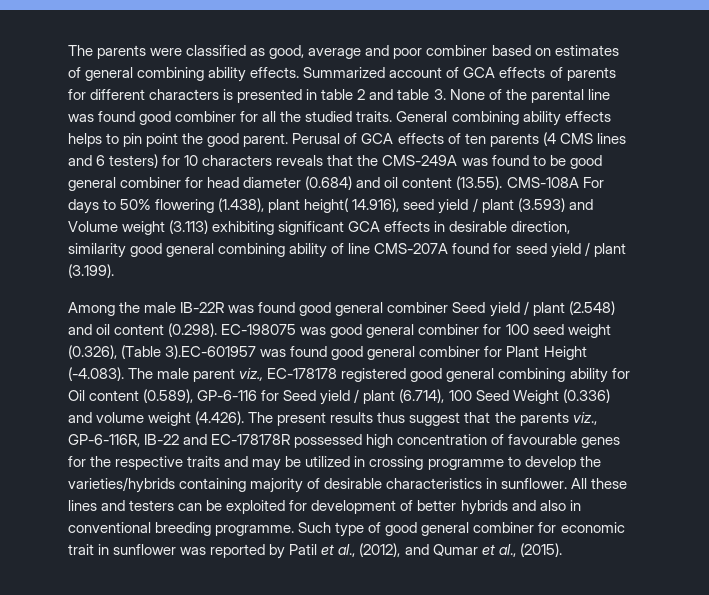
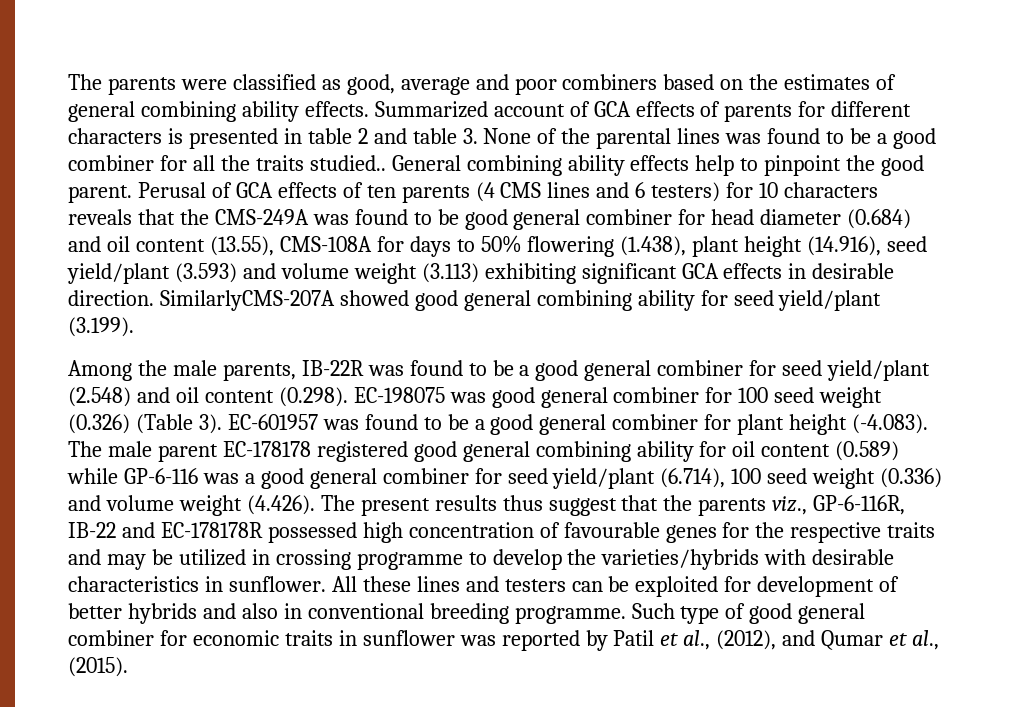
[426,45,488,56] combiner -> [562,74,658,90] combiners
(551, 52) none -> [749,74,779,90] the
[587,89,610,100] [68,111,136,122] line was found -> [677,128,887,144] lines was found to be a
[305,111,393,122] studied traits. -> [255,155,386,171] traits studied..
[68,133,179,147] helps to pin point -> [695,155,842,176] help to pinpoint
[456,176,604,190] (13.55). CMS-108A For -> [209,236,404,256] (13.55), CMS-108A for
[304,198,514,214] height( 14.916), seed yield / plant -> [744,236,928,257] [67,263,170,284] height (14.916), seed yield/plant
[68,221,118,232] Volume -> [280,263,349,279] volume
[511,221,571,234] [68,242,626,258] direction, similarity good general combining ability of line CMS-207A found for seed yield / plant -> [68,290,882,311] direction. SimilarlyCMS-207A showed good general combining ability for seed yield/plant
(177, 307) none -> [222,363,296,381] parents,
[299,301,565,317] good general combiner Seed yield / plant -> [468,360,931,381] to be a good general combiner for seed yield/plant
[68,345,587,360] (0.326), (Table 3).EC-601957 was found good general combiner for Plant Height -> [68,414,848,435] (0.326) (Table 3). EC-601957 was found to be a good general combiner for plant height
[239,368,264,381] viz., -> (218, 453) none
[68,389,559,405] Oil content (0.589), GP-6-116 for Seed yield / plant (6.714), 100 Seed Weight -> [732,441,900,461] [67,468,876,489] oil content (0.589) while GP-6-116 was a good general combiner for seed yield/plant (6.714), 100 seed weight
[179,478,321,493] containing majority of -> [764,549,807,565] with
[68,544,94,555] trait -> [284,630,333,646] traits

